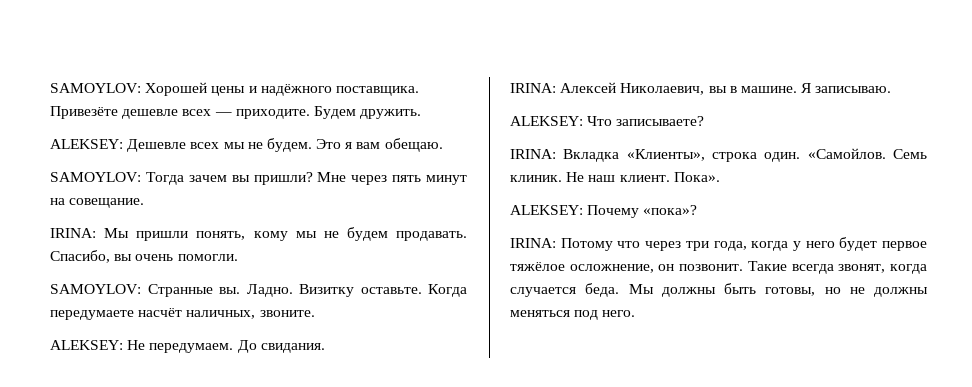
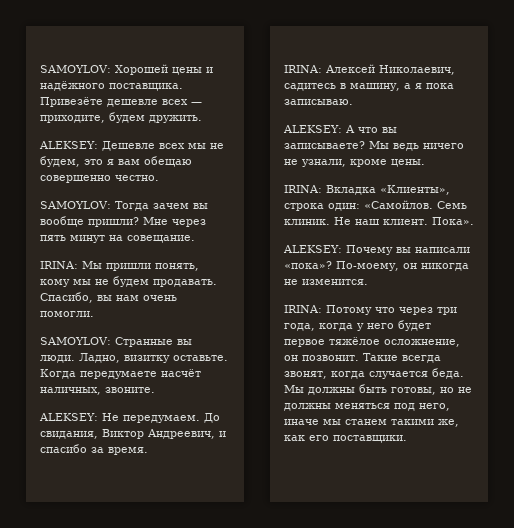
[235,106,356,119] приходите. Будем -> [40,112,145,123] приходите, будем
[266,138,443,152] будем. Это я вам обещаю. -> [40,156,192,167] [40,175,159,183] будем, это я вам обещаю совершенно честно.
(250, 178) none -> [40,216,84,227] вообще
(133, 257) none -> [116,295,139,301] нам
[219,284,354,297] вы. Ладно. Визитку -> [177,339,192,345] [40,353,170,363] вы люди. Ладно, визитку
[260,343,325,353] [510,82,892,95] [510,116,705,126] свидания. // IRINA: Алексей Николаевич, вы в машине. Я записываю. // ALEKSEY: Что записываете? -> [40,429,226,439] [40,444,148,455] [284,64,455,75] [284,83,454,91] [284,99,353,105] [283,125,397,133] [284,141,464,151] [284,159,425,167] свидания, Виктор Андреевич, и спасибо за время. // IRINA: Алексей Николаевич, садитесь в машину, а я пока записываю. // ALEKSEY: А что вы записываете? Мы ведь ничего не узнали, кроме цены.
[764,152,801,162] один. -> [328,203,360,211] один:
(640, 211) none -> [395,247,470,253] вы написали
(698, 210) none -> [336,261,469,271] [284,279,368,285] По-моему, он никогда не изменится.
[602,310,636,317] него. -> [419,403,450,411] [284,419,459,427] [284,435,407,443] него, иначе мы станем такими же, как его поставщики.

